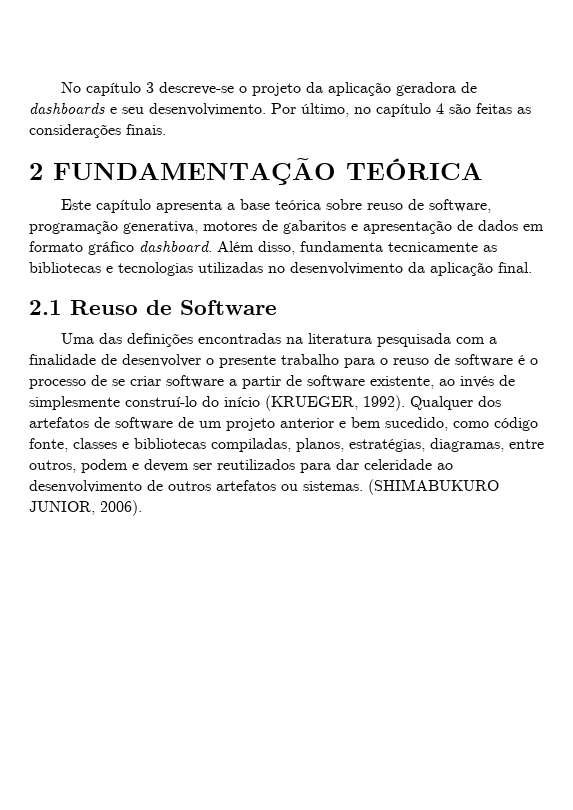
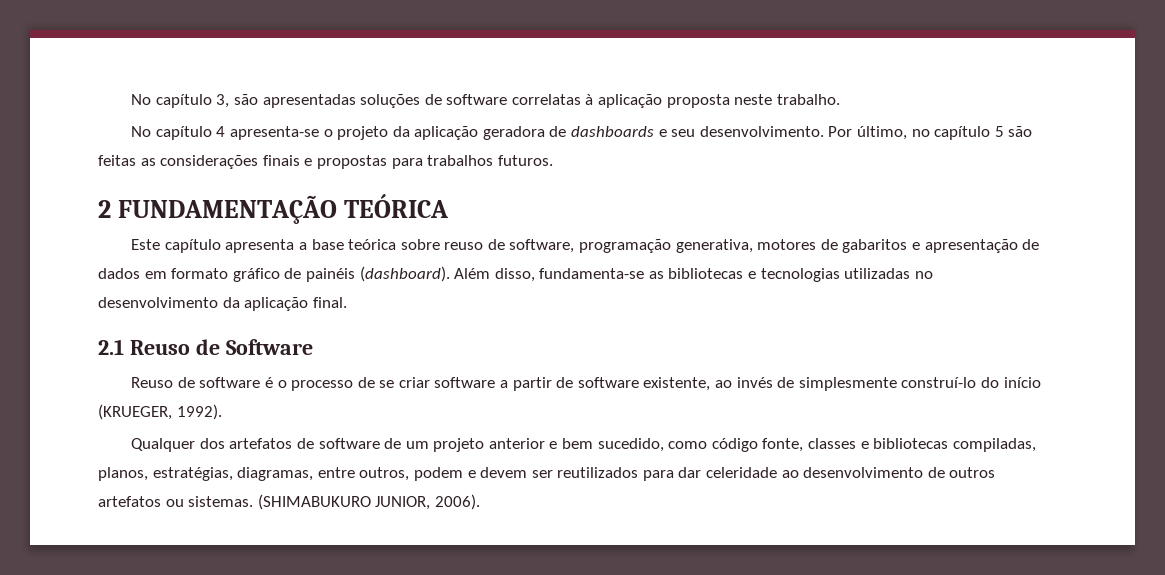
[61,82,235,96] No capítulo 3 descreve-se -> [131,94,840,108] [131,126,319,140] No capítulo 3, são apresentadas soluções de software correlatas à aplicação proposta neste trabalho. // No capítulo 4 apresenta-se
[436,103,444,114] 4 -> [994,126,1004,137] 5
[126,124,166,135] finais. -> [262,155,553,169] finais e propostas para trabalhos futuros.
[139,241,478,255] dashboard. Além disso, fundamenta tecnicamente -> [284,266,645,282] de painéis (dashboard). Além disso, fundamenta-se
[61,333,498,347] [29,354,429,368] Uma das definições encontradas na literatura pesquisada com a finalidade de desenvolver o presente trabalho para o reuso -> [131,377,174,388] Reuso
(405, 403) none -> (222, 412) //

